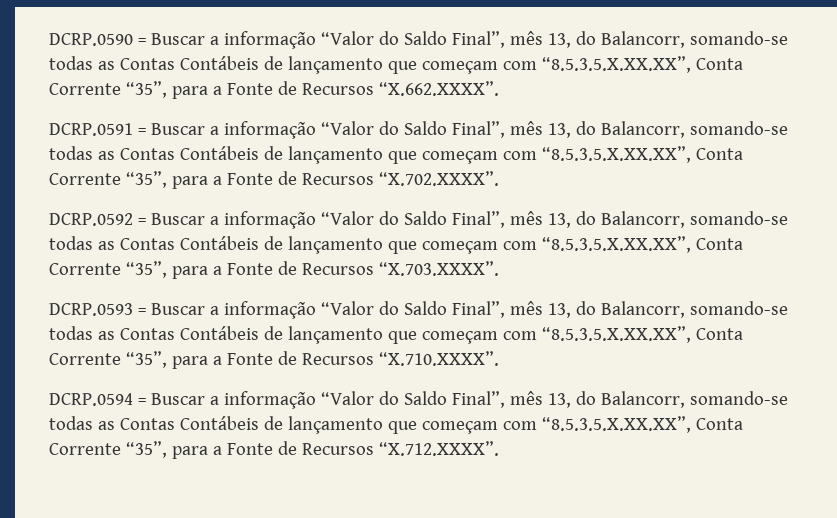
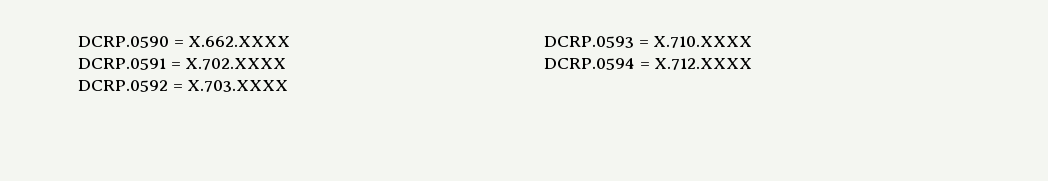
[150,31,788,49] [49,56,743,74] [49,81,499,99] [49,121,788,139] [49,146,743,164] [49,171,499,189] [49,211,788,229] [49,236,743,254] [49,261,499,279] [49,301,788,319] [49,326,743,344] [49,351,499,369] [49,391,788,409] [49,416,743,434] [49,441,499,459] Buscar a informação “Valor do Saldo Final”, mês 13, do Balancorr, somando-se todas as Contas Contábeis de lançamento que começam com “8.5.3.5.X.XX.XX”, Conta Corrente “35”, para a Fonte de Recursos “X.662.XXXX”. // DCRP.0591 = Buscar a informação “Valor do Saldo Final”, mês 13, do Balancorr, somando-se todas as Contas Contábeis de lançamento que começam com “8.5.3.5.X.XX.XX”, Conta Corrente “35”, para a Fonte de Recursos “X.702.XXXX”. // DCRP.0592 = Buscar a informação “Valor do Saldo Final”, mês 13, do Balancorr, somando-se todas as Contas Contábeis de lançamento que começam com “8.5.3.5.X.XX.XX”, Conta Corrente “35”, para a Fonte de Recursos “X.703.XXXX”. // DCRP.0593 = Buscar a informação “Valor do Saldo Final”, mês 13, do Balancorr, somando-se todas as Contas Contábeis de lançamento que começam com “8.5.3.5.X.XX.XX”, Conta Corrente “35”, para a Fonte de Recursos “X.710.XXXX”. // DCRP.0594 = Buscar a informação “Valor do Saldo Final”, mês 13, do Balancorr, somando-se todas as Contas Contábeis de lançamento que começam com “8.5.3.5.X.XX.XX”, Conta Corrente “35”, para a Fonte de Recursos “X.712.XXXX”. -> [188,36,291,47] [78,58,287,70] [78,80,289,92] [544,36,753,48] [544,58,753,70] X.662.XXXX // DCRP.0591 = X.702.XXXX // DCRP.0592 = X.703.XXXX // DCRP.0593 = X.710.XXXX // DCRP.0594 = X.712.XXXX

